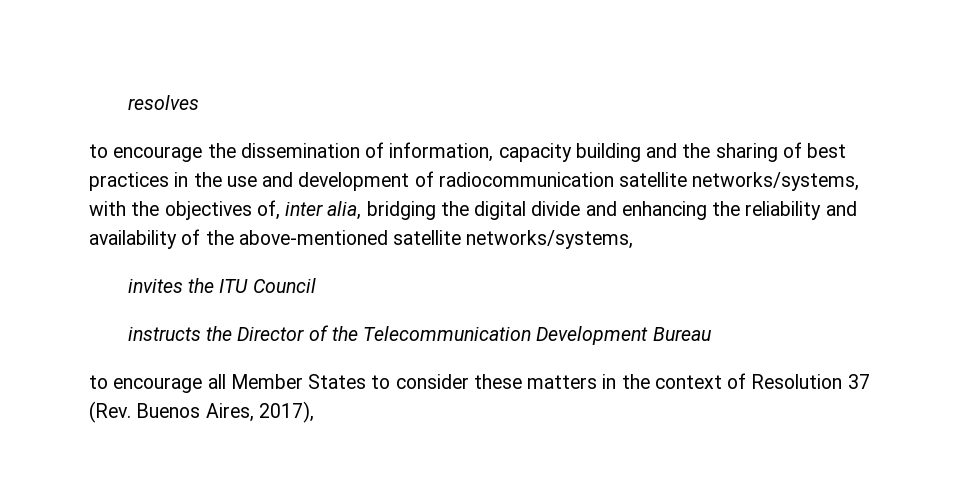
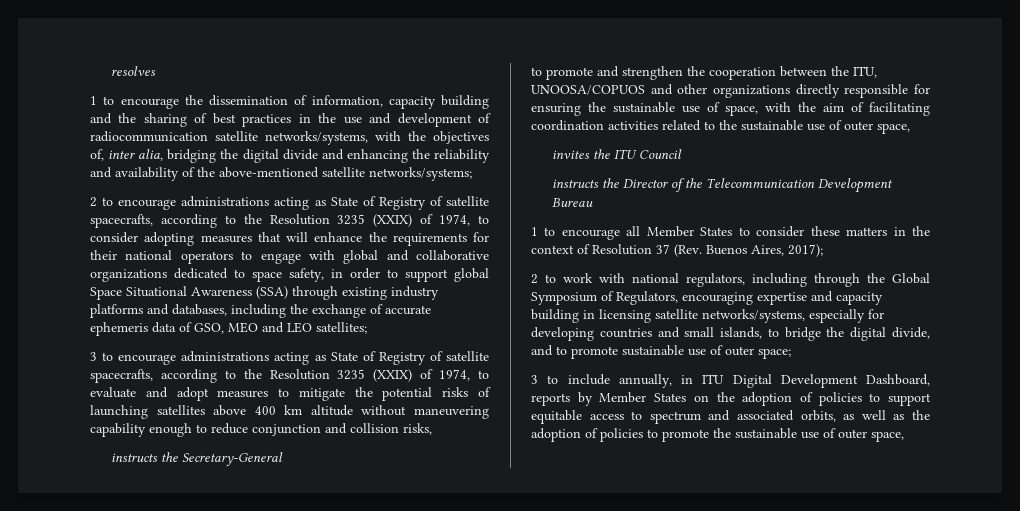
(199, 102) none -> [90,96,97,105] 1
[466,230,634,249] networks/systems, -> [369,167,472,181] [90,196,490,210] [90,214,490,228] [90,232,489,246] [90,250,489,264] [90,268,489,282] [90,286,439,300] [90,304,431,318] [90,322,367,336] [90,351,490,365] [90,369,490,383] [90,387,491,401] [90,405,489,419] [90,423,432,437] [111,452,284,466] [531,66,877,80] [531,84,930,98] [531,102,930,116] [531,120,910,134] networks/systems; // 2 to encourage administrations acting as State of Registry of satellite spacecrafts, according to the Resolution 3235 (XXIX) of 1974, to consider adopting measures that will enhance the requirements for their national operators to engage with global and collaborative organizations dedicated to space safety, in order to support global Space Situational Awareness (SSA) through existing industry platforms and databases, including the exchange of accurate ephemeris data of GSO, MEO and LEO satellites; // 3 to encourage administrations acting as State of Registry of satellite spacecrafts, according to the Resolution 3235 (XXIX) of 1974, to evaluate and adopt measures to mitigate the potential risks of launching satellites above 400 km altitude without maneuvering capability enough to reduce conjunction and collision risks, // instructs the Secretary-General // to promote and strengthen the cooperation between the ITU, UNOOSA/COPUOS and other organizations directly responsible for ensuring the sustainable use of space, with the aim of facilitating coordination activities related to the sustainable use of outer space,
(711, 334) none -> [531,227,538,236] 1
[258,401,314,423] 2017), -> [788,244,823,257] [531,273,930,287] [531,291,883,305] [531,309,884,323] [531,327,930,341] [531,345,791,359] [531,374,930,388] [531,392,931,406] [531,410,931,424] [531,428,904,442] 2017); // 2 to work with national regulators, including through the Global Symposium of Regulators, encouraging expertise and capacity building in licensing satellite networks/systems, especially for developing countries and small islands, to bridge the digital divide, and to promote sustainable use of outer space; // 3 to include annually, in ITU Digital Development Dashboard, reports by Member States on the adoption of policies to support equitable access to spectrum and associated orbits, as well as the adoption of policies to promote the sustainable use of outer space,

